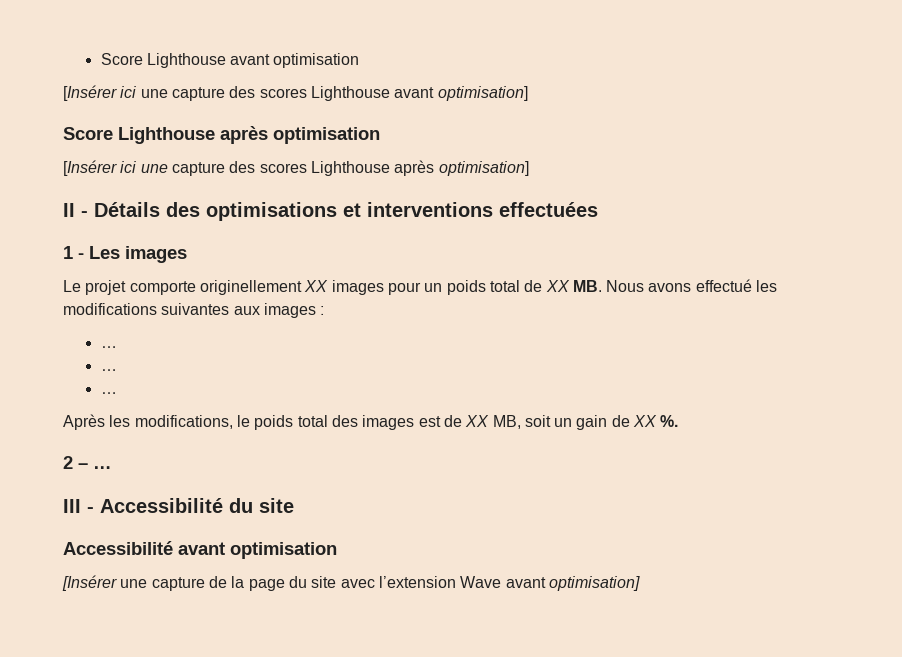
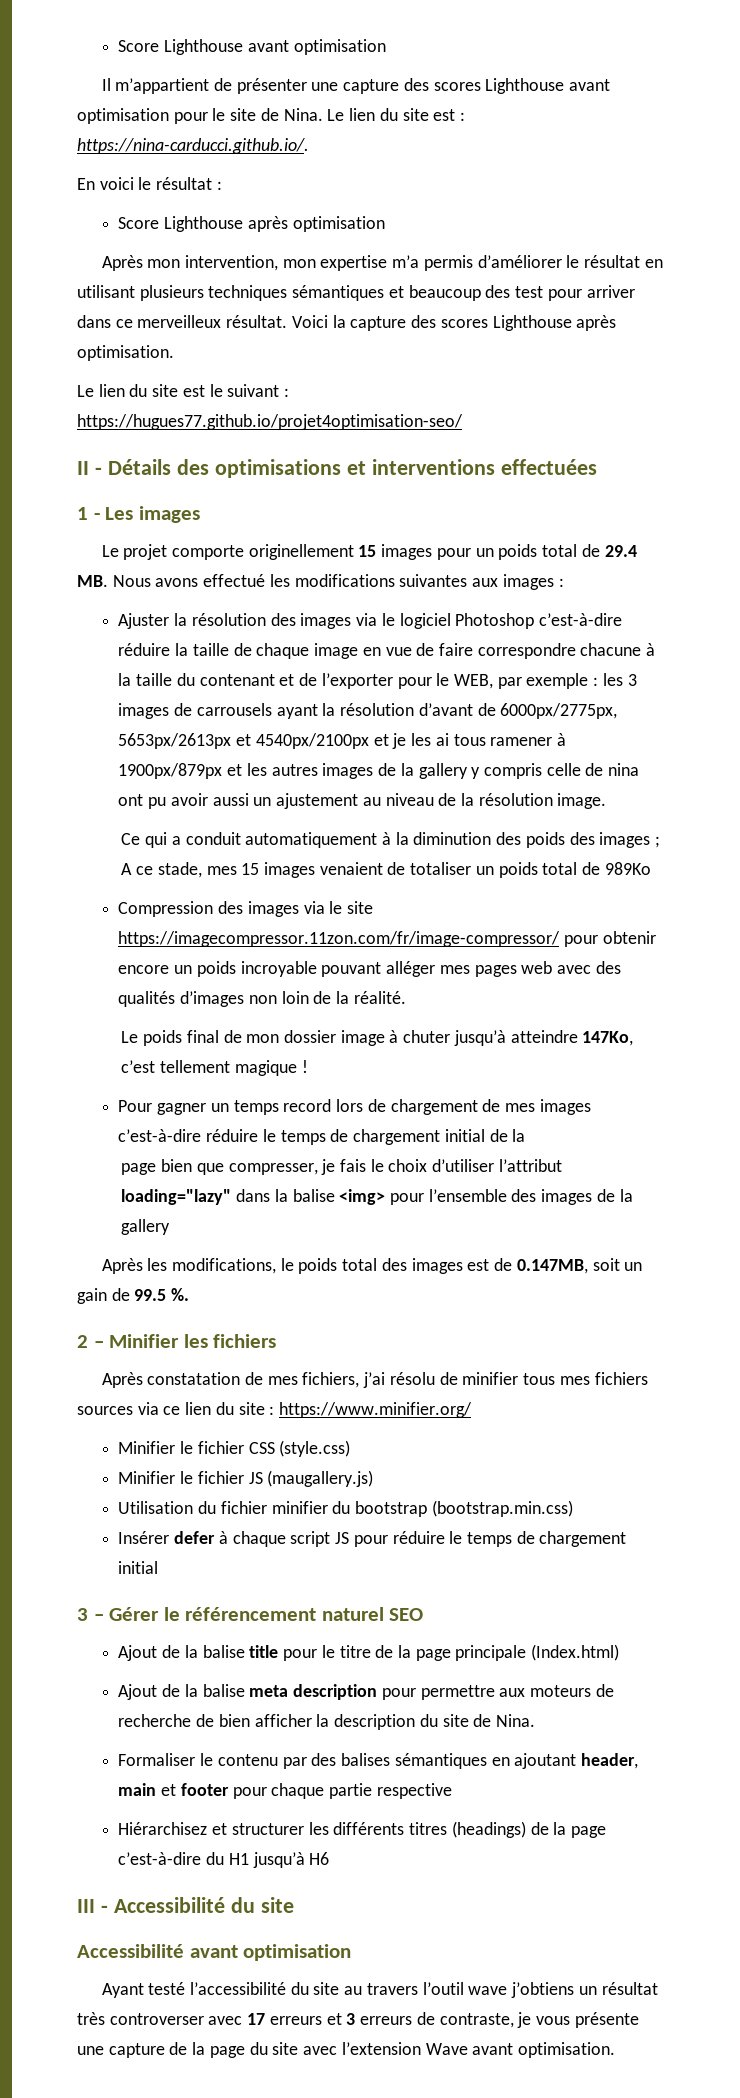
[63,85,137,101] [Insérer ici -> [101,78,307,94] Il m’appartient de présenter
[437,86,528,101] [63,126,380,144] [63,160,168,176] optimisation] // Score Lighthouse après optimisation // [Insérer ici une -> [77,108,465,124] [77,138,309,154] [77,177,222,190] [118,216,385,232] [101,255,663,271] [77,285,635,301] [77,315,346,328] optimisation pour le site de Nina. Le lien du site est : https://nina-carducci.github.io/. // En voici le résultat : // Score Lighthouse après optimisation // Après mon intervention, mon expertise m’a permis d’améliorer le résultat en utilisant plusieurs techniques sémantiques et beaucoup des test pour arriver dans ce merveilleux résultat. Voici la
[438,161,529,176] optimisation] -> [77,345,174,361] [77,384,290,397] [77,414,463,430] optimisation. // Le lien du site est le suivant : https://hugues77.github.io/projet4optimisation-seo/
[304,280,329,292] XX -> [358,545,377,557] 15
[545,280,570,292] XX -> [604,545,637,557] 29.4
[100,346,117,348] [100,369,117,371] [100,392,117,394] … // … // … -> [118,613,622,629] [118,643,656,659] [118,673,637,689] [118,703,618,719] [118,733,566,749] [118,763,640,779] [118,793,607,809] [121,832,661,848] [121,862,651,878] [118,901,374,917] [118,931,656,947] [118,961,621,977] [118,991,406,1007] [121,1030,634,1046] [121,1060,308,1076] [118,1099,591,1115] [118,1129,526,1145] [121,1159,562,1175] [121,1189,633,1205] [121,1219,171,1235] Ajuster la résolution des images via le logiciel Photoshop c’est-à-dire réduire la taille de chaque image en vue de faire correspondre chacune à la taille du contenant et de l’exporter pour le WEB, par exemple : les 3 images de carrousels ayant la résolution d’avant de 6000px/2775px, 5653px/2613px et 4540px/2100px et je les ai tous ramener à 1900px/879px et les autres images de la gallery y compris celle de nina ont pu avoir aussi un ajustement au niveau de la résolution image. // Ce qui a conduit automatiquement à la diminution des poids des images ; A ce stade, mes 15 images venaient de totaliser un poids total de 989Ko // Compression des images via le site https://imagecompressor.11zon.com/fr/image-compressor/ pour obtenir encore un poids incroyable pouvant alléger mes pages web avec des qualités d’images non loin de la réalité. // Le poids final de mon dossier image à chuter jusqu’à atteindre 147Ko, c’est tellement magique ! // Pour gagner un temps record lors de chargement de mes images c’est-à-dire réduire le temps de chargement initial de la // page bien que compresser, je fais le choix d’utiliser l’attribut loading="lazy" dans la balise <img> pour l’ensemble des images de la gallery
[465,415,521,429] XX MB, -> [516,1259,588,1274] 0.147MB,
[633,415,658,427] XX -> [134,1289,167,1301] 99.5
[93,466,112,469] … -> [109,1334,277,1348] [101,1372,648,1388] [77,1402,473,1418] [118,1440,351,1457] [118,1470,374,1487] [118,1500,573,1517] [118,1531,627,1547] [118,1561,159,1574] [77,1607,424,1621] [118,1644,620,1661] [118,1684,614,1700] [118,1714,535,1730] [118,1753,638,1769] [118,1783,452,1799] [118,1821,606,1838] [118,1852,330,1868] Minifier les fichiers // Après constatation de mes fichiers, j’ai résolu de minifier tous mes fichiers sources via ce lien du site : https://www.minifier.org/ // Minifier le fichier CSS (style.css) // Minifier le fichier JS (maugallery.js) // Utilisation du fichier minifier du bootstrap (bootstrap.min.css) // Insérer defer à chaque script JS pour réduire le temps de chargement initial // 3 – Gérer le référencement naturel SEO // Ajout de la balise title pour le titre de la page principale (Index.html) // Ajout de la balise meta description pour permettre aux moteurs de recherche de bien afficher la description du site de Nina. // Formaliser le contenu par des balises sémantiques en ajoutant header, main et footer pour chaque partie respective // Hiérarchisez et structurer les différents titres (headings) de la page c’est-à-dire du H1 jusqu’à H6
[62,575,117,591] [Insérer -> [101,1982,658,1998] [77,2012,639,2028] Ayant testé l’accessibilité du site au travers l’outil wave j’obtiens un résultat très controverser avec 17 erreurs et 3 erreurs de contraste, je vous présente
[548,576,640,591] optimisation] -> [517,2042,615,2058] optimisation.

